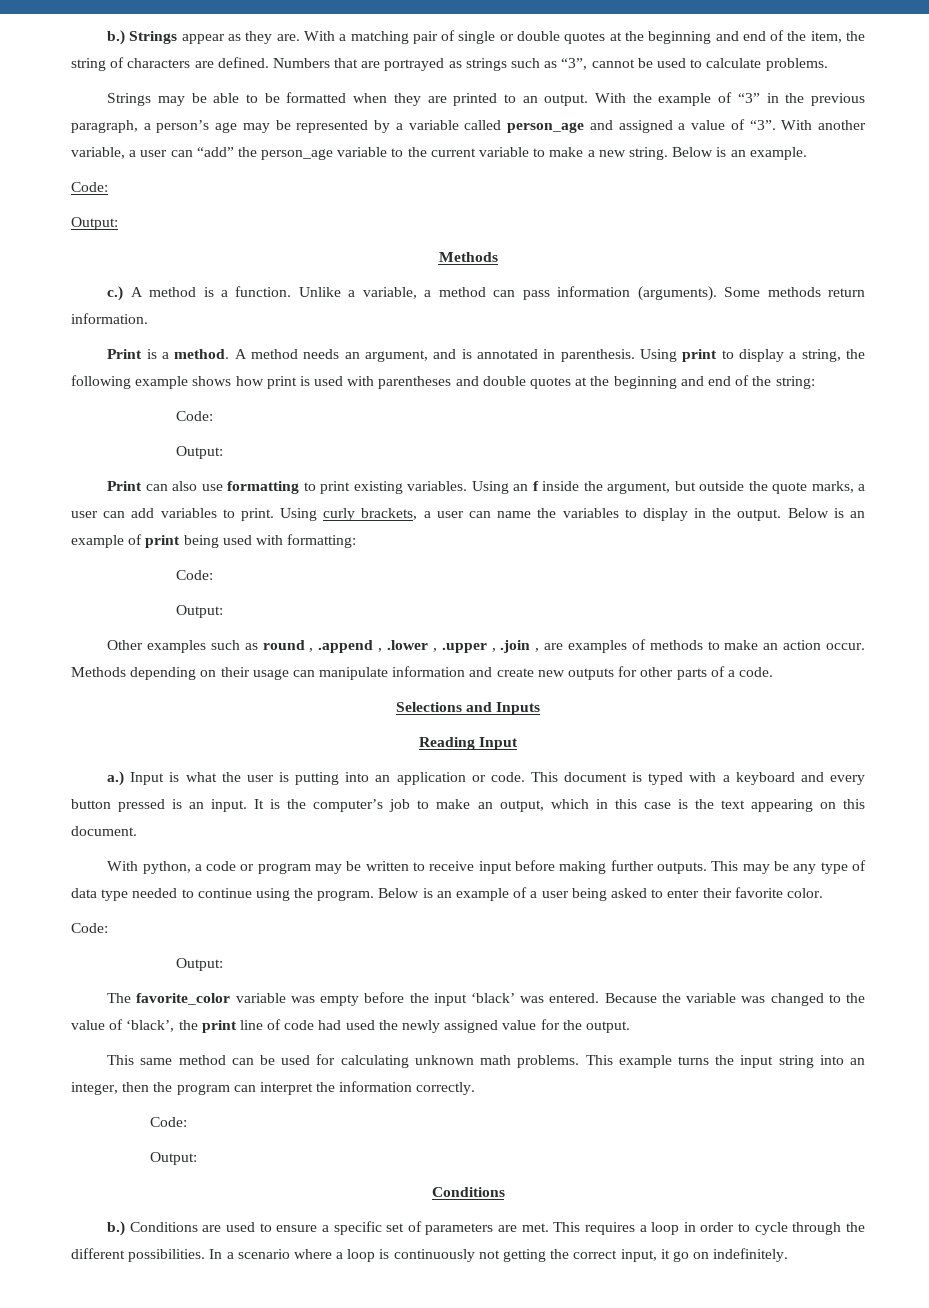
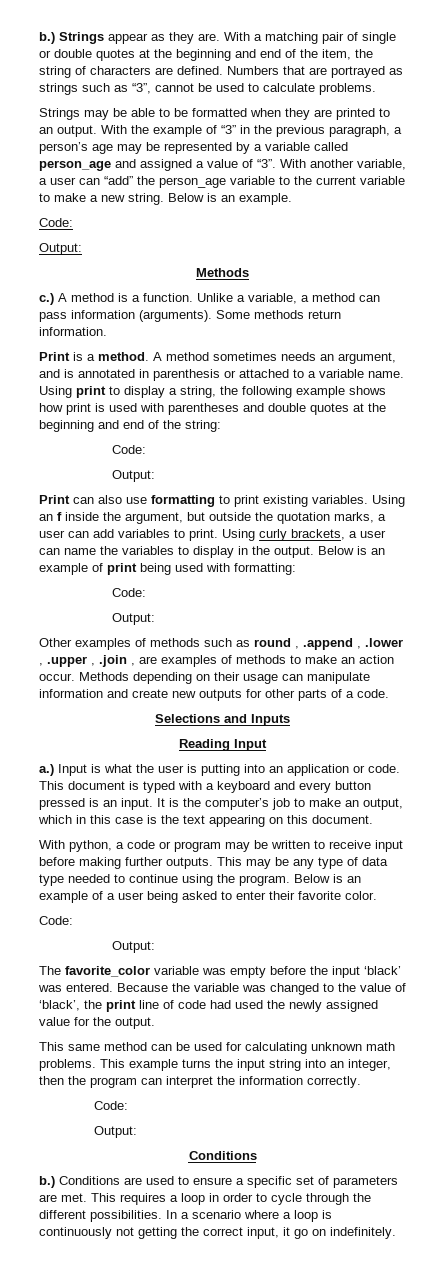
(298, 354) none -> [213,352,277,361] sometimes
[560,349,635,362] parenthesis. -> [153,369,404,381] parenthesis or attached to a variable name.
[772,482,808,494] quote -> [277,512,330,524] quotation
(207, 646) none -> [135,638,200,647] of methods

